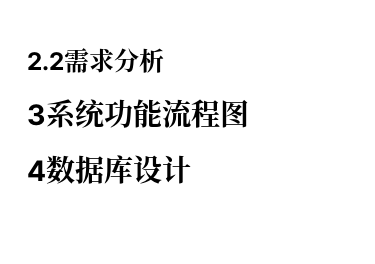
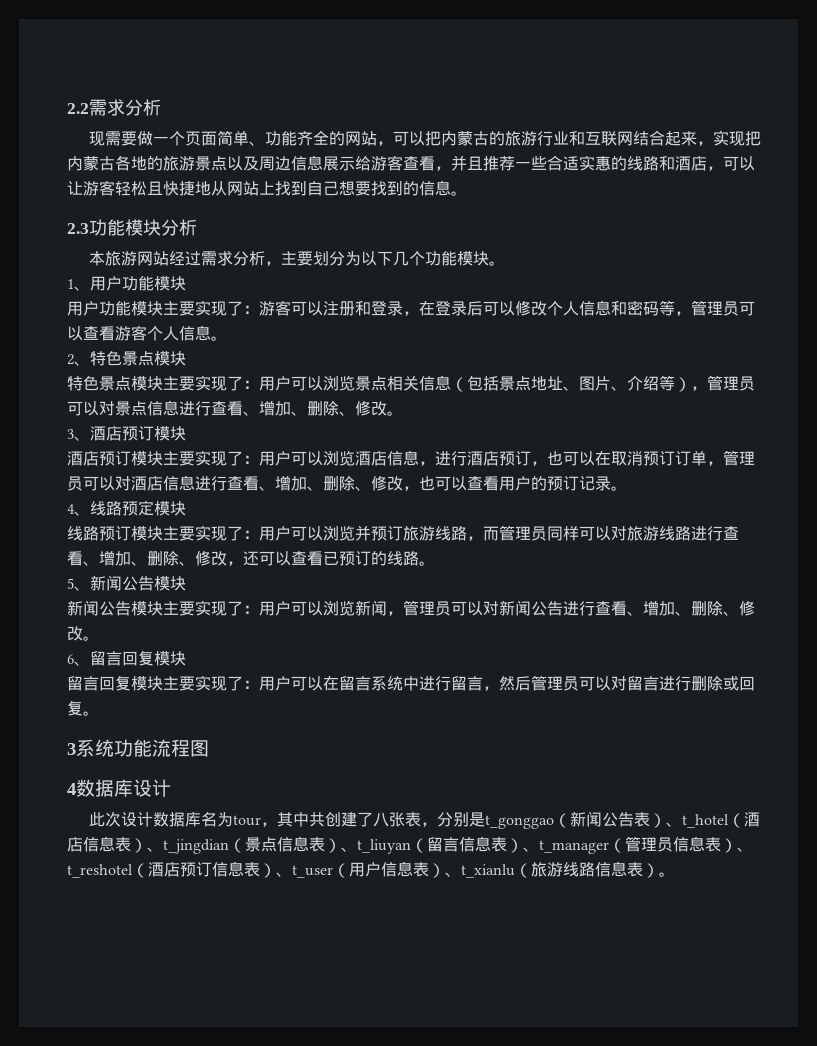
(164, 60) none -> [88,130,761,146] [67,155,755,171] [67,180,467,196] [67,219,197,236] [88,250,505,266] [67,276,186,291] [67,300,755,316] [67,325,227,341] [67,351,186,366] [67,375,755,392] [67,400,403,416] [67,426,186,441] [67,450,755,466] [67,475,627,491] [67,500,186,516] [67,525,739,541] [67,550,435,566] [67,575,186,591] [67,600,755,616] [67,626,99,641] [67,651,186,666] [67,675,755,691] [67,701,99,716] // 现需要做一个页面简单、功能齐全的网站，可以把内蒙古的旅游行业和互联网结合起来，实现把内蒙古各地的旅游景点以及周边信息展示给游客查看，并且推荐一些合适实惠的线路和酒店，可以让游客轻松且快捷地从网站上找到自己想要找到的信息。 // 2.3功能模块分析 // 本旅游网站经过需求分析，主要划分为以下几个功能模块。 // 1、用户功能模块 // 用户功能模块主要实现了：游客可以注册和登录，在登录后可以修改个人信息和密码等，管理员可以查看游客个人信息。 // 2、特色景点模块 // 特色景点模块主要实现了：用户可以浏览景点相关信息（包括景点地址、图片、介绍等），管理员可以对景点信息进行查看、增加、删除、修改。 // 3、酒店预订模块 // 酒店预订模块主要实现了：用户可以浏览酒店信息，进行酒店预订，也可以在取消预订订单，管理员可以对酒店信息进行查看、增加、删除、修改，也可以查看用户的预订记录。 // 4、线路预定模块 // 线路预订模块主要实现了：用户可以浏览并预订旅游线路，而管理员同样可以对旅游线路进行查看、增加、删除、修改，还可以查看已预订的线路。 // 5、新闻公告模块 // 新闻公告模块主要实现了：用户可以浏览新闻，管理员可以对新闻公告进行查看、增加、删除、修改。 // 6、留言回复模块 // 留言回复模块主要实现了：用户可以在留言系统中进行留言，然后管理员可以对留言进行删除或回复。
(191, 169) none -> [88,811,760,829] [67,836,753,854] [67,861,675,878] // 此次设计数据库名为tour，其中共创建了八张表，分别是t_gonggao（新闻公告表）、t_hotel（酒店信息表）、t_jingdian（景点信息表）、t_liuyan（留言信息表）、t_manager（管理员信息表）、t_reshotel（酒店预订信息表）、t_user（用户信息表）、t_xianlu（旅游线路信息表）。

